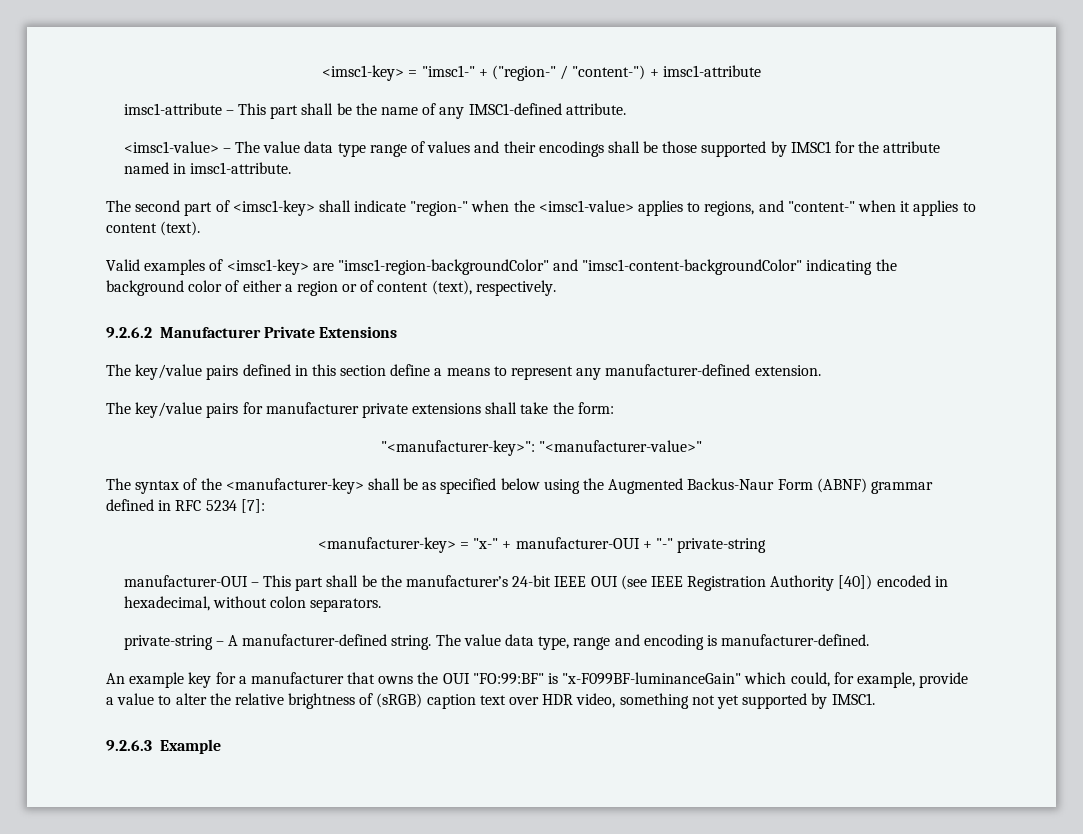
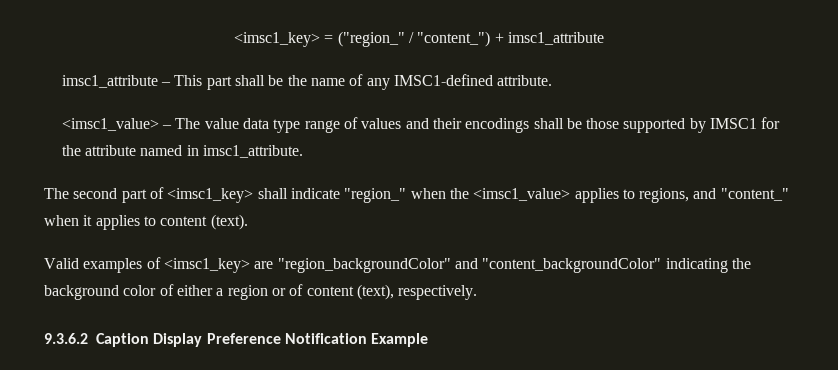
[322,65,761,81] [123,103,222,115] <imsc1-key> = "imsc1-" + ("region-" / "content-") + imsc1-attribute // imsc1-attribute -> [234,31,604,47] [61,75,158,88] <imsc1_key> = ("region_" / "content_") + imsc1_attribute // imsc1_attribute
[123,141,219,153] <imsc1-value> -> [61,118,159,131] <imsc1_value>
[190,162,292,174] imsc1-attribute. -> [202,145,303,158] imsc1_attribute.
[232,200,315,216] <imsc1-key> -> [167,188,254,203] <imsc1_key>
[410,201,469,216] "region-" -> [344,188,407,203] "region_"
[538,200,634,212] <imsc1-value> -> [473,188,571,201] <imsc1_value>
[787,201,855,212] "content-" -> [720,188,789,201] "content_"
[226,259,803,275] <imsc1-key> are "imsc1-region-backgroundColor" and "imsc1-content-backgroundColor" -> [163,258,662,273] <imsc1_key> are "region_backgroundColor" and "content_backgroundColor"
[106,326,398,338] [106,364,821,380] [106,402,614,418] [380,440,703,456] [106,478,933,494] [106,499,265,513] [317,537,767,553] [123,575,948,591] [123,596,382,612] [123,634,870,650] [106,672,969,688] [106,693,875,709] [106,740,152,751] 9.2.6.2 Manufacturer Private Extensions // The key/value pairs defined in this section define a means to represent any manufacturer-defined extension. // The key/value pairs for manufacturer private extensions shall take the form: // "<manufacturer-key>": "<manufacturer-value>" // The syntax of the <manufacturer-key> shall be as specified below using the Augmented Backus-Naur Form (ABNF) grammar defined in RFC 5234 [7]: // <manufacturer-key> = "x-" + manufacturer-OUI + "-" private-string // manufacturer-OUI – This part shall be the manufacturer’s 24-bit IEEE OUI (see IEEE Registration Authority [40]) encoded in hexadecimal, without colon separators. // private-string – A manufacturer-defined string. The value data type, range and encoding is manufacturer-defined. // An example key for a manufacturer that owns the OUI "FO:99:BF" is "x-F099BF-luminanceGain" which could, for example, provide a value to alter the relative brightness of (sRGB) caption text over HDR video, something not yet supported by IMSC1. // 9.2.6.3 -> [44,333,367,347] 9.3.6.2 Caption Display Preference Notification

